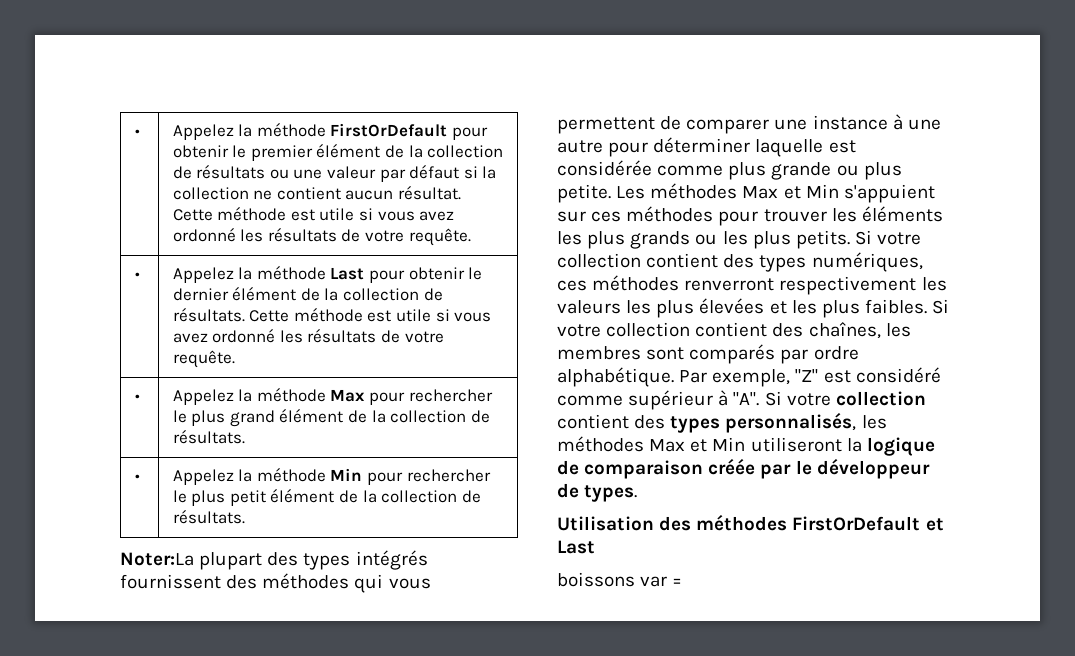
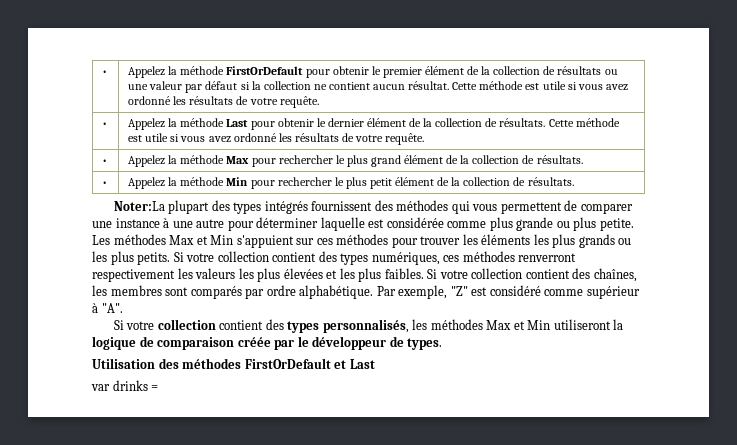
(760, 399) none -> (123, 308) //
[557,572,668,587] boissons var -> [91,380,148,391] var drinks

